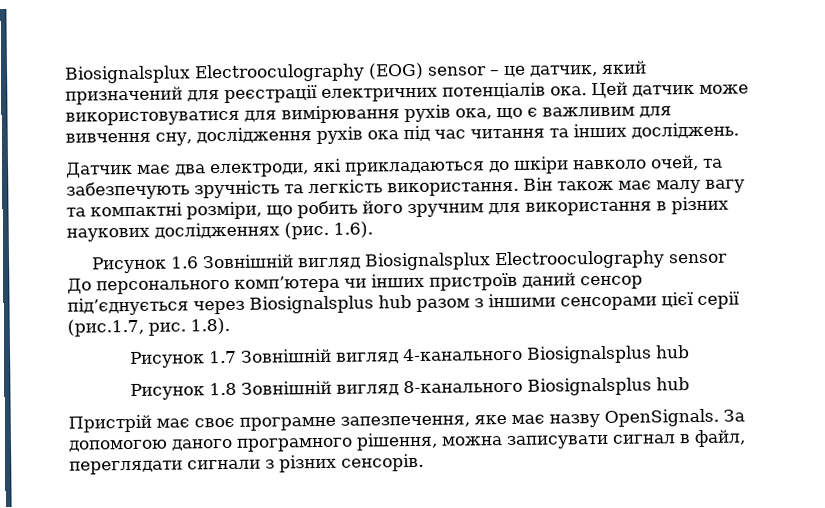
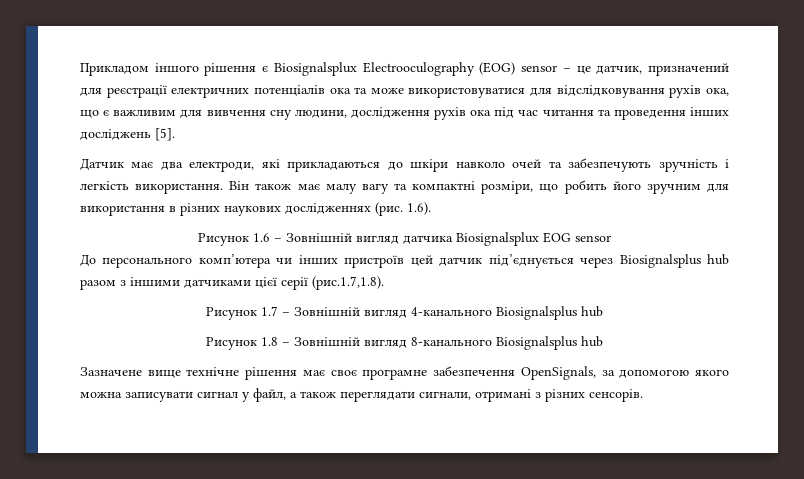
(64, 74) none -> [80,63,269,76] Прикладом іншого рішення є
[601,60,647,74] який -> (643, 69) none
[550,81,695,99] ока. Цей датчик -> [329,87,368,94] ока та
[281,105,400,124] вимірювання -> [556,85,665,98] відслідковування
[155,132,192,146] сну, -> [269,110,347,120] сну людини,
[573,122,739,139] інших досліджень. -> [613,107,729,120] [80,128,175,141] проведення інших досліджень [5].
[650,154,699,171] очей, -> [512,159,542,168] очей
[284,184,304,194] та -> [724,159,729,168] і
[202,250,665,271] Зовнішній вигляд Biosignalsplux Electrooculography -> [274,232,571,246] – Зовнішній вигляд датчика Biosignalsplux EOG
[522,272,643,290] даний сенсор -> [410,255,483,266] цей датчик
[560,296,657,311] сенсорами -> [184,279,251,288] датчиками
[67,317,230,337] (рис.1.7, рис. 1.8). -> [312,276,384,290] (рис.1.7,1.8).
(237, 357) none -> [282,312,290,316] –
(237, 389) none -> [282,342,290,346] –
[68,408,745,433] [68,429,746,452] [69,459,261,475] Пристрій має своє програмне запезпечення, яке має назву OpenSignals. За допомогою даного програмного рішення, можна записувати сигнал в файл, переглядати сигнали -> [80,366,730,380] [80,388,531,402] Зазначене вище технічне рішення має своє програмне забезпечення OpenSignals, за допомогою якого можна записувати сигнал у файл, а також переглядати сигнали, отримані

